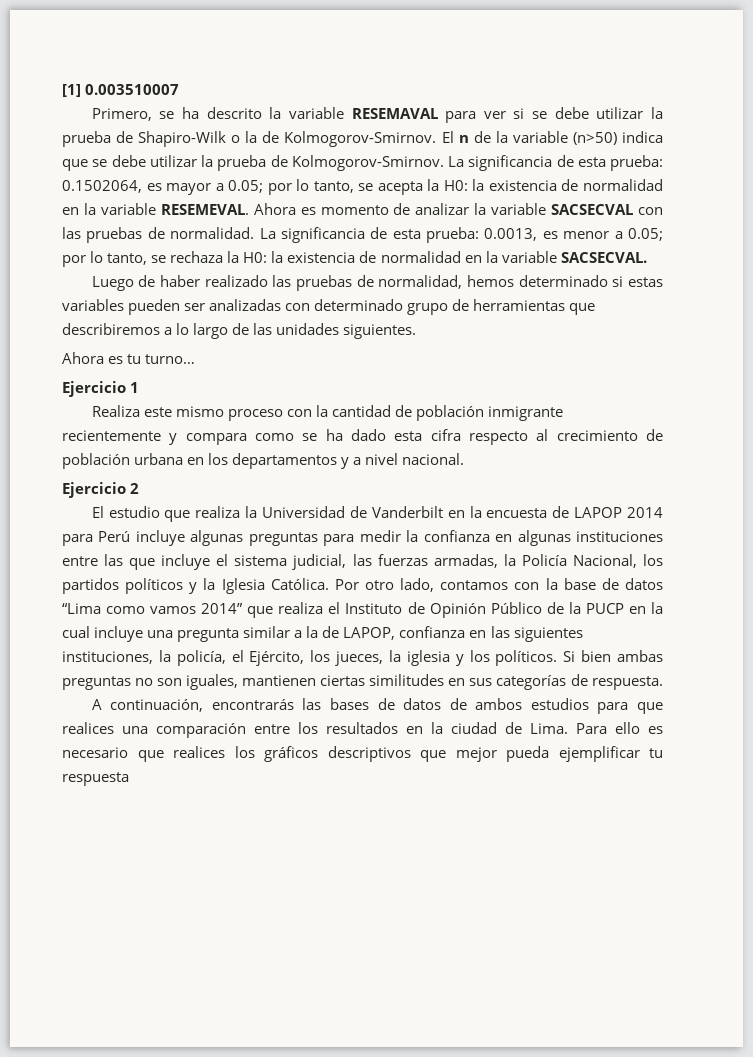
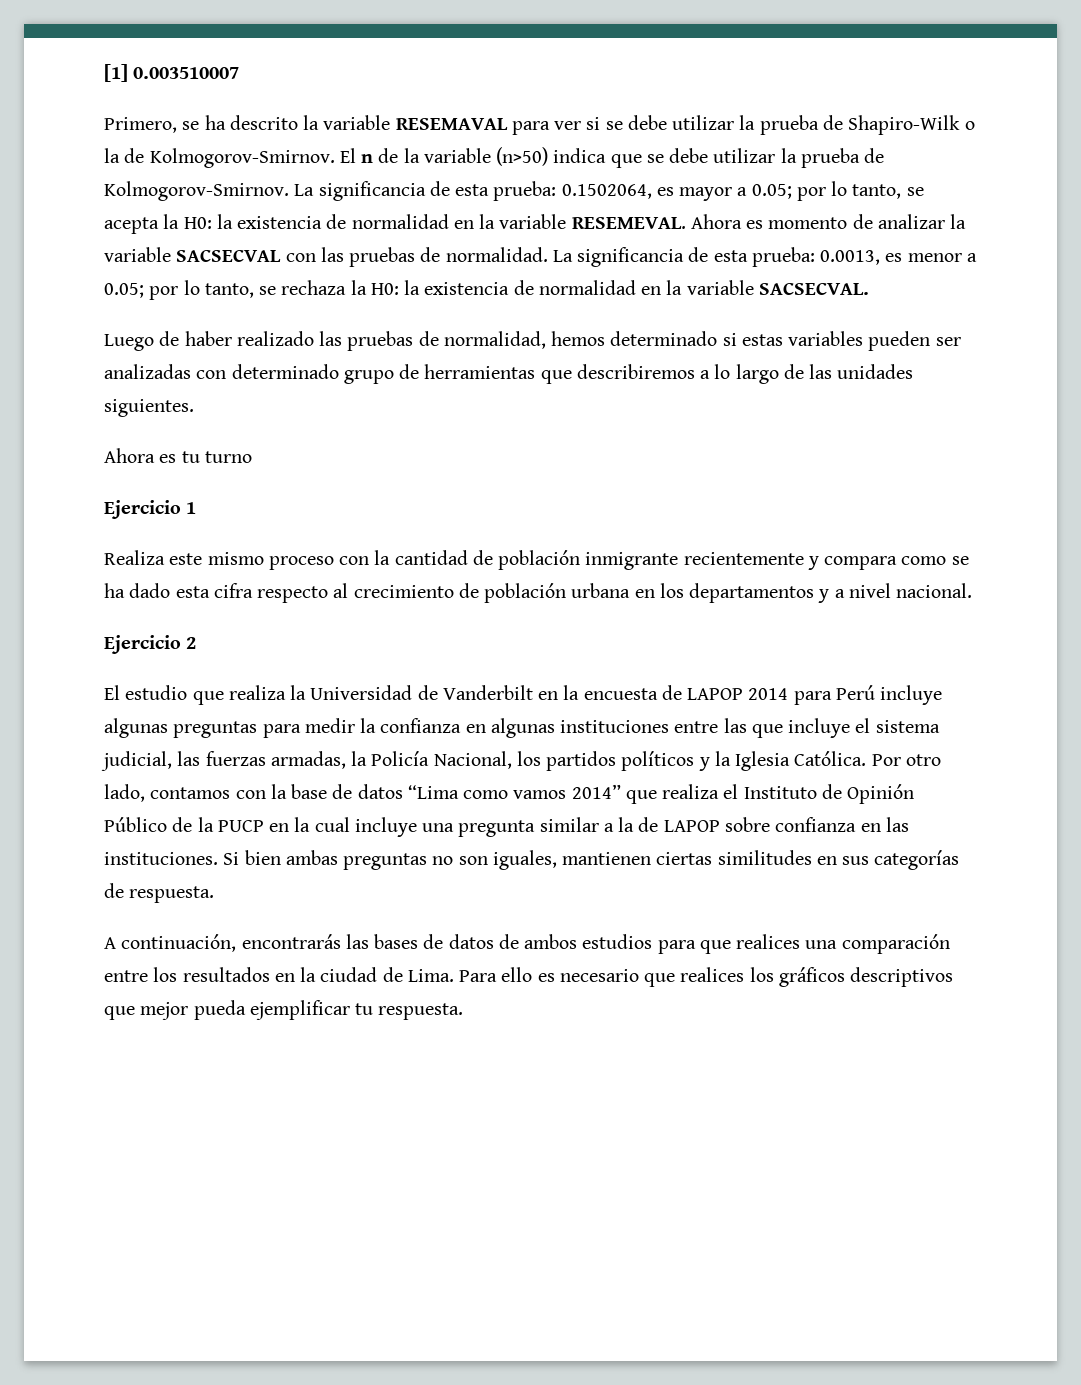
[145,354,196,364] turno… -> [204,451,252,463] turno
[343,627,396,640] LAPOP, -> [663,817,770,832] LAPOP sobre
[513,627,583,642] [62,650,558,666] siguientes instituciones, la policía, el Ejército, los jueces, la iglesia y los políticos. -> [104,852,218,865] instituciones.
[62,772,129,786] respuesta -> [378,1003,464,1020] respuesta.

